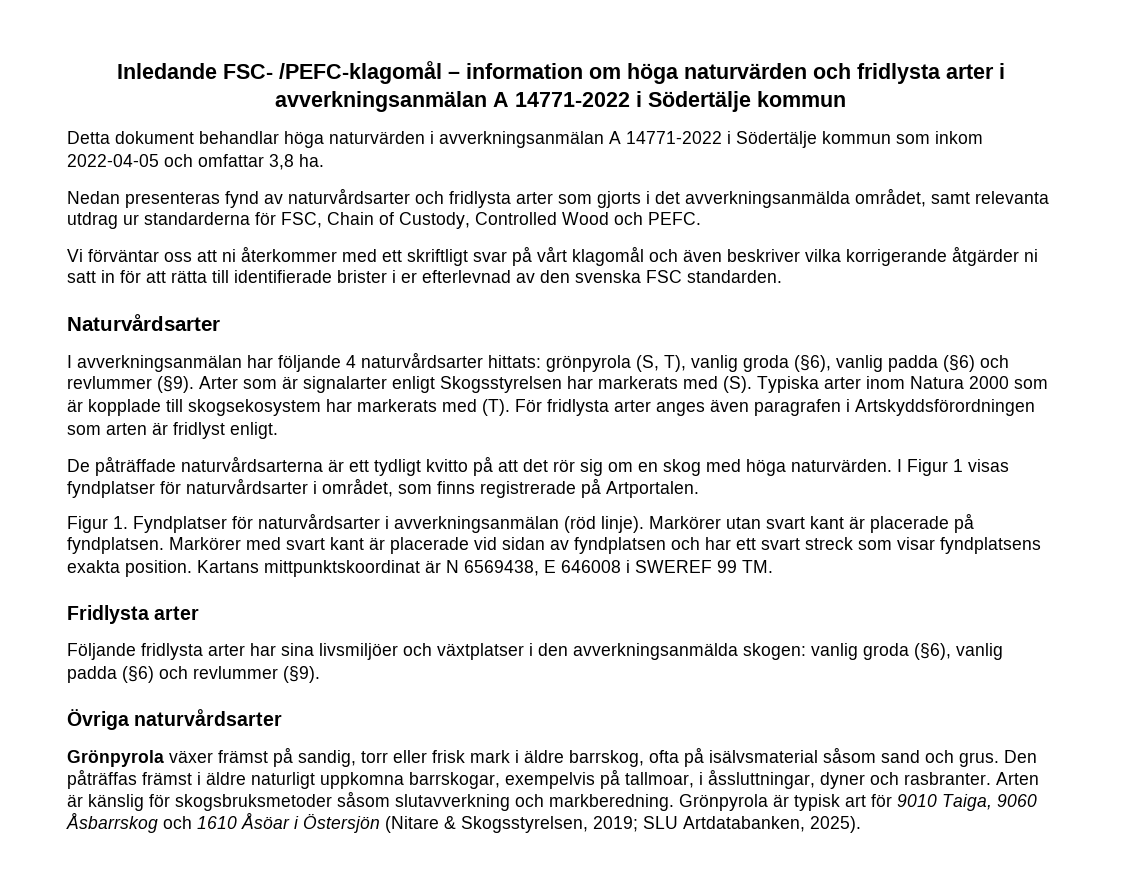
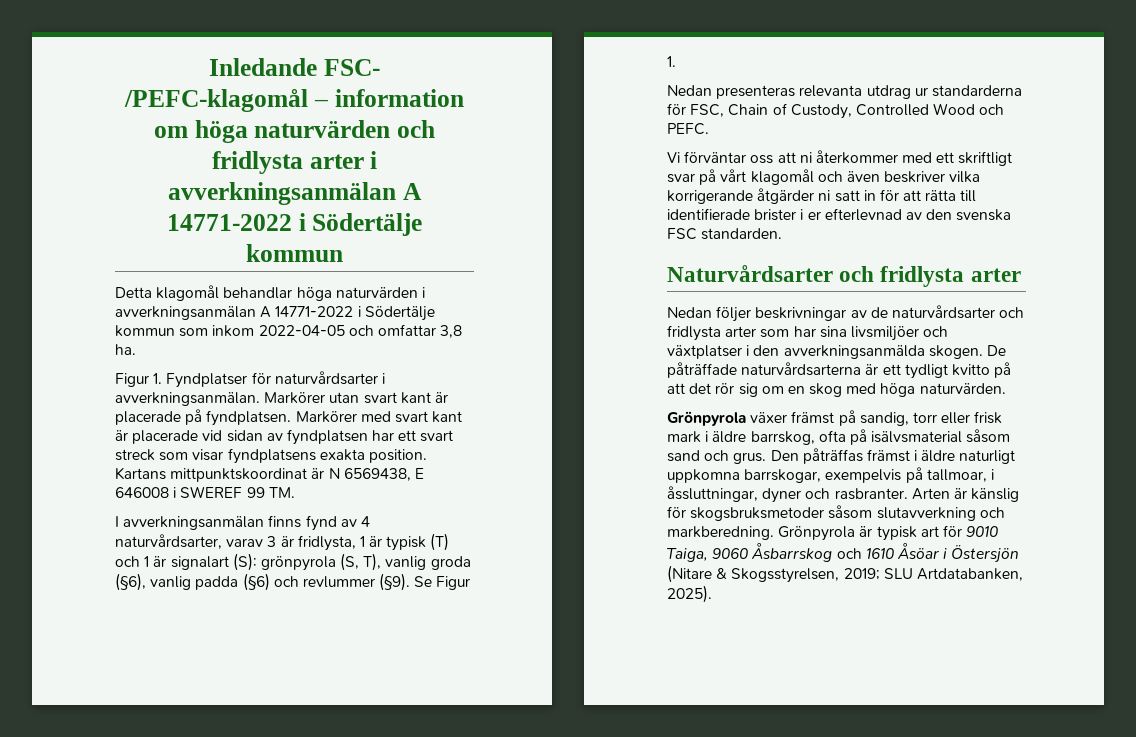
[115,131,194,144] dokument -> [156,285,220,301] klagomål
[67,188,970,208] Nedan presenteras fynd av naturvårdsarter och fridlysta arter som gjorts i det avverkningsanmälda området, samt -> [115,371,385,388] [115,392,448,406] [115,409,463,426] [115,429,454,445] [115,448,427,464] [115,467,424,482] [115,486,295,498] [115,515,370,531] [115,533,450,551] [115,553,471,571] [115,573,471,591] [667,56,676,67] [667,85,796,99] Figur 1. Fyndplatser för naturvårdsarter i avverkningsanmälan. Markörer utan svart kant är placerade på fyndplatsen. Markörer med svart kant är placerade vid sidan av fyndplatsen har ett svart streck som visar fyndplatsens exakta position. Kartans mittpunktskoordinat är N 6569438, E 646008 i SWEREF 99 TM. // I avverkningsanmälan finns fynd av 4 naturvårdsarter, varav 3 är fridlysta, 1 är typisk (T) och 1 är signalart (S): grönpyrola (S, T), vanlig groda (§6), vanlig padda (§6) och revlummer (§9). Se Figur 1. // Nedan presenteras
[67,352,1009,372] [67,376,1048,393] [67,399,1035,416] [67,422,278,439] // I avverkningsanmälan har följande 4 naturvårdsarter hittats: grönpyrola (S, T), vanlig groda (§6), vanlig padda (§6) och revlummer (§9). Arter som är signalarter enligt Skogsstyrelsen har markerats med (S). Typiska arter inom Natura 2000 som är kopplade till skogsekosystem har markerats med (T). För fridlysta arter anges även paragrafen i Artskyddsförordningen som arten är fridlyst enligt. // -> [839,266,1021,287] [667,305,1025,322] [667,325,949,341] [667,345,983,359] och fridlysta arter // Nedan följer beskrivningar av de naturvårdsarter och fridlysta arter som har sina livsmiljöer och växtplatser i den avverkningsanmälda skogen.
[897,459,1009,476] [67,478,699,498] [67,513,974,533] [67,537,1041,554] [67,560,773,577] [67,605,200,624] [67,643,1003,660] [67,666,320,683] [67,709,283,730] I Figur 1 visas fyndplatser för naturvårdsarter i området, som finns registrerade på Artportalen. // Figur 1. Fyndplatser för naturvårdsarter i avverkningsanmälan (röd linje). Markörer utan svart kant är placerade på fyndplatsen. Markörer med svart kant är placerade vid sidan av fyndplatsen och har ett svart streck som visar fyndplatsens exakta position. Kartans mittpunktskoordinat är N 6569438, E 646008 i SWEREF 99 TM. // Fridlysta arter // Följande fridlysta arter har sina livsmiljöer och växtplatser i den avverkningsanmälda skogen: vanlig groda (§6), vanlig padda (§6) och revlummer (§9). // Övriga naturvårdsarter -> (1006, 388) none

